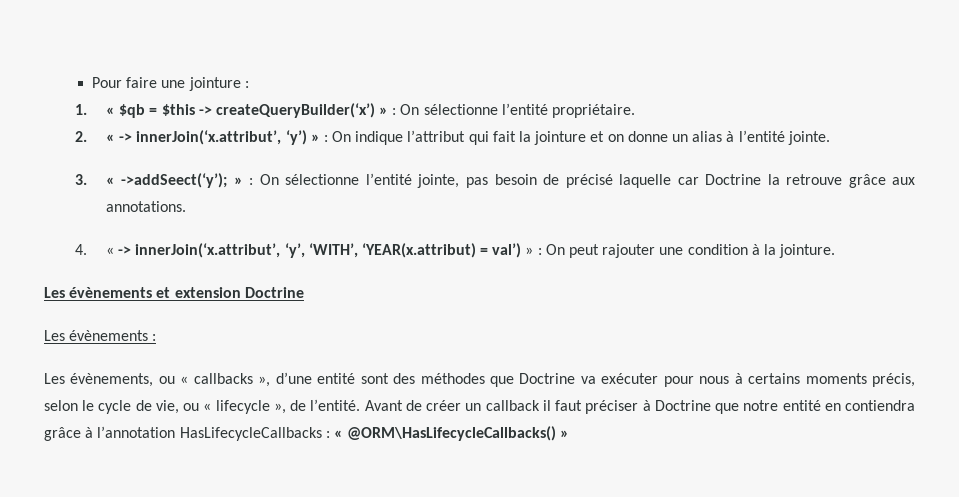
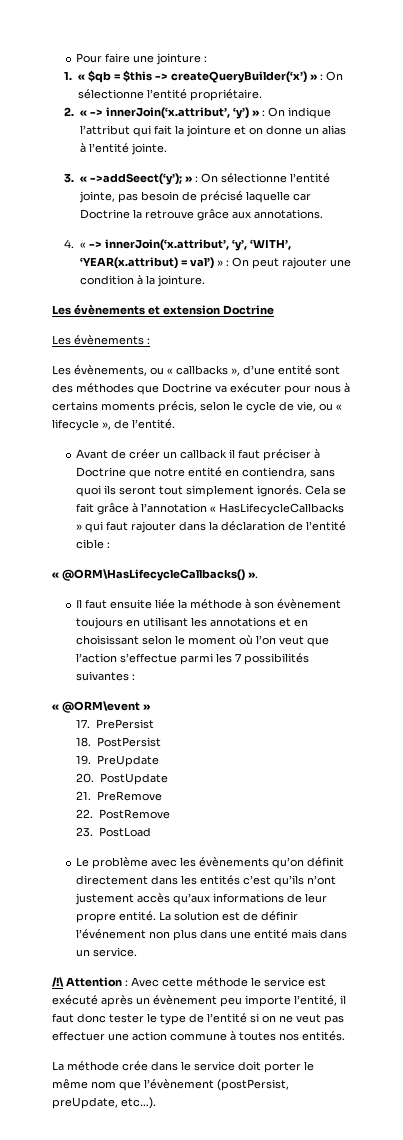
(361, 405) none -> (175, 424) //
[845,400,916,411] [44,426,330,441] contiendra grâce à l’annotation HasLifecycleCallbacks : -> [242,467,336,478] [76,485,347,497] [76,503,345,515] [76,521,347,533] [76,539,111,549] contiendra, sans quoi ils seront tout simplement ignorés. Cela se fait grâce à l’annotation « HasLifecycleCallbacks » qui faut rajouter dans la déclaration de l’entité cible : //
[560,430,570,438] » -> [248,572,258,578] [76,599,342,609] [76,617,309,629] [76,635,330,647] [76,653,310,665] [76,671,136,681] [52,701,150,713] [76,719,154,729] [76,737,161,747] [76,755,159,767] [76,773,168,785] [76,791,162,801] [76,809,170,819] [76,827,151,837] [76,857,345,869] [76,875,337,887] [75,893,328,905] [76,911,299,923] [76,929,348,941] [76,947,138,957] [52,977,326,987] [52,995,346,1007] [52,1013,344,1025] [52,1031,345,1041] [52,1061,314,1073] [52,1079,289,1091] [52,1097,156,1109] ». // Il faut ensuite liée la méthode à son évènement toujours en utilisant les annotations et en choisissant selon le moment où l’on veut que l’action s’effectue parmi les 7 possibilités suivantes : // « @ORM\event » // 17. PrePersist // 18. PostPersist // 19. PreUpdate // 20. PostUpdate // 21. PreRemove // 22. PostRemove // 23. PostLoad // Le problème avec les évènements qu’on définit directement dans les entités c’est qu’ils n’ont justement accès qu’aux informations de leur propre entité. La solution est de définir l’événement non plus dans une entité mais dans un service. // /!\ Attention : Avec cette méthode le service est exécuté après un évènement peu importe l’entité, il faut donc tester le type de l’entité si on ne veut pas effectuer une action commune à toutes nos entités. // La méthode crée dans le service doit porter le même nom que l’évènement (postPersist, preUpdate, etc…).

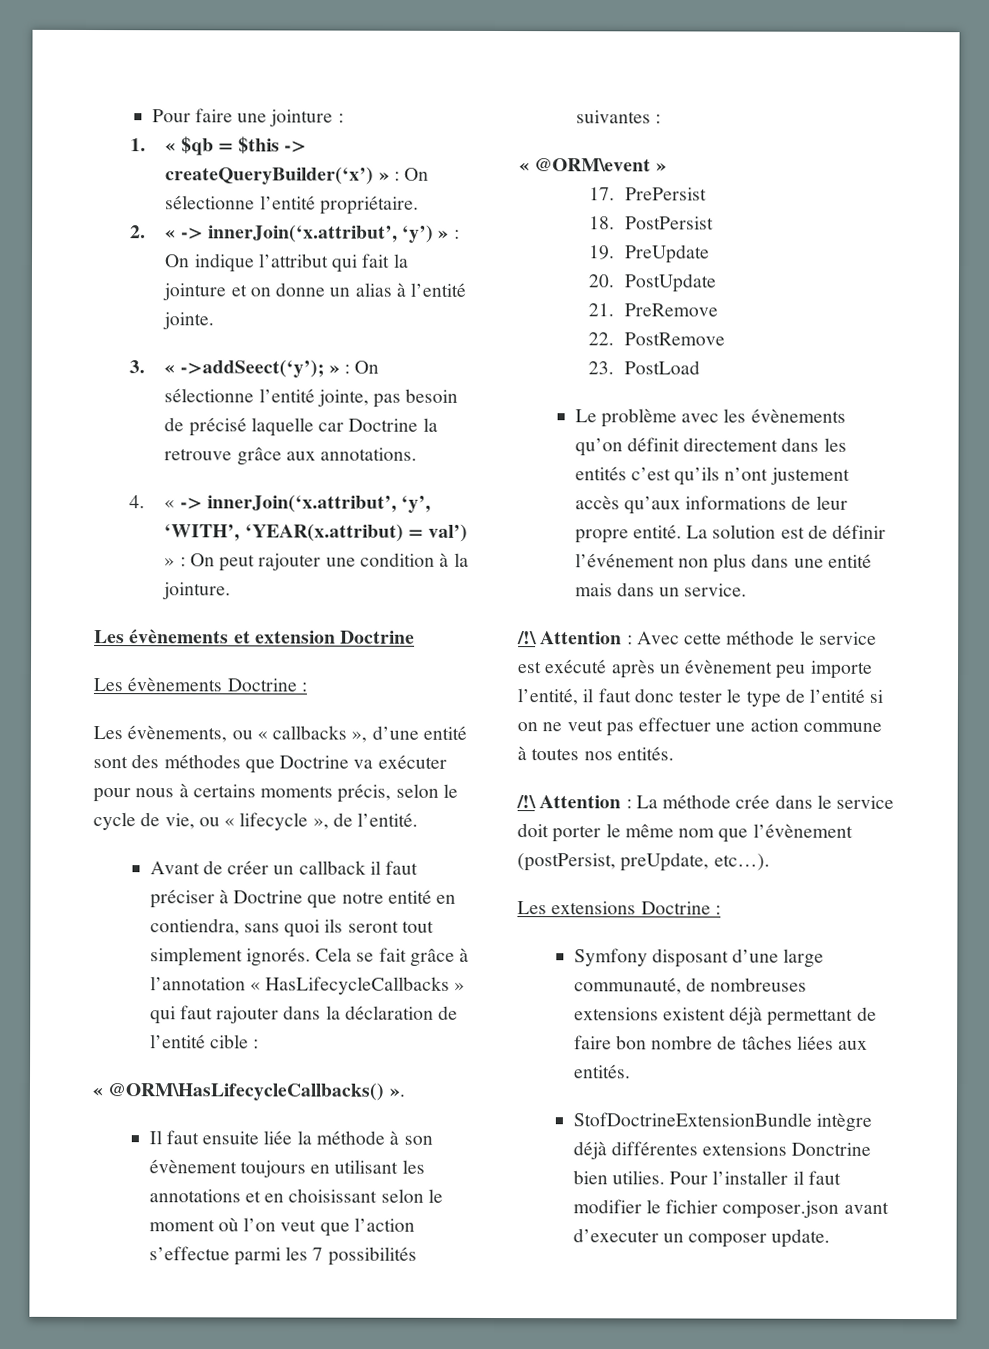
(144, 340) none -> [226,678,297,692] Doctrine
(345, 1036) none -> [516,795,632,809] /!\ Attention :
(156, 1103) none -> [517,901,721,915] [573,948,825,968] [573,977,808,995] [573,1006,877,1026] [573,1035,869,1050] [573,1064,631,1079] [572,1112,872,1132] [572,1141,872,1160] [572,1170,841,1185] [572,1199,889,1219] [572,1228,831,1248] // Les extensions Doctrine : // Symfony disposant d’une large communauté, de nombreuses extensions existent déjà permettant de faire bon nombre de tâches liées aux entités. // StofDoctrineExtensionBundle intègre déjà différentes extensions Donctrine bien utilies. Pour l’installer il faut modifier le fichier composer.json avant d’executer un composer update.

